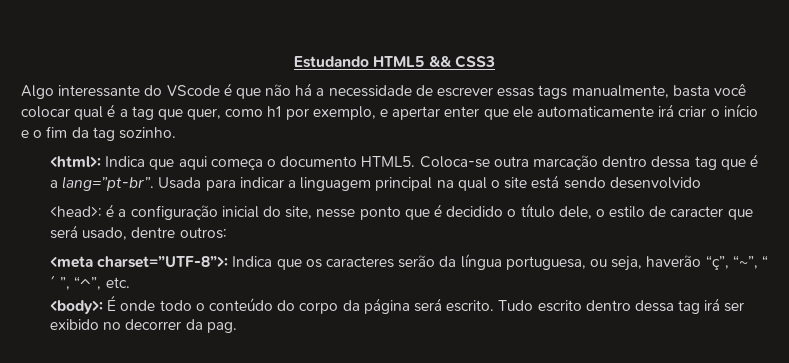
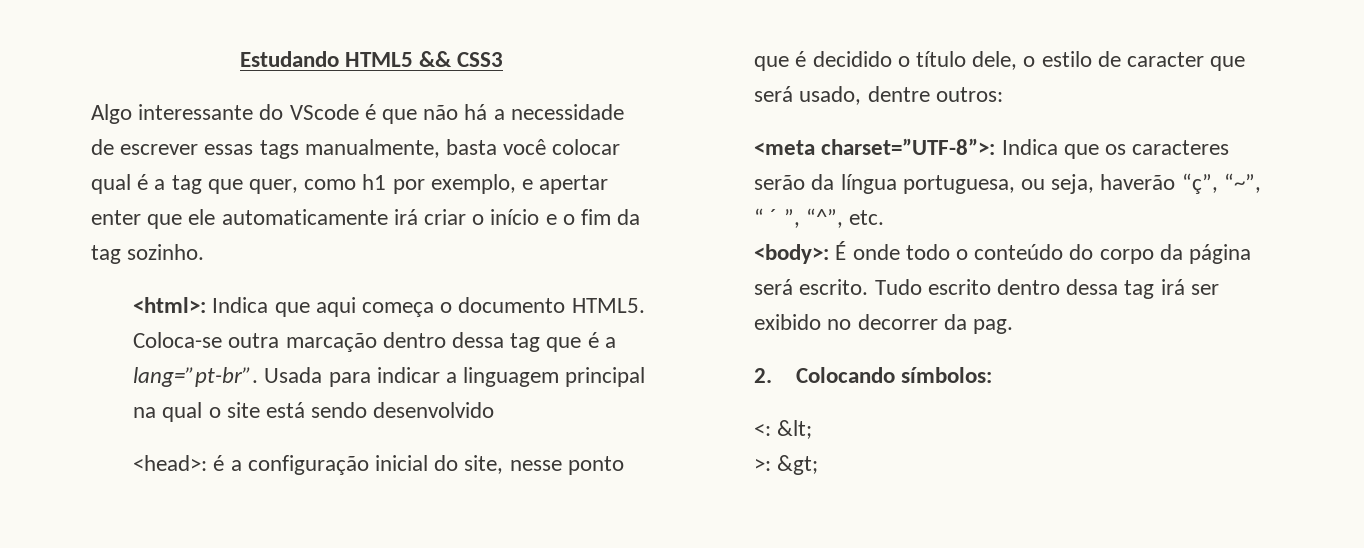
(237, 327) none -> [754,367,993,383] [754,420,813,439] [754,455,819,475] // 2. Colocando símbolos: // <: &lt; // >: &gt;

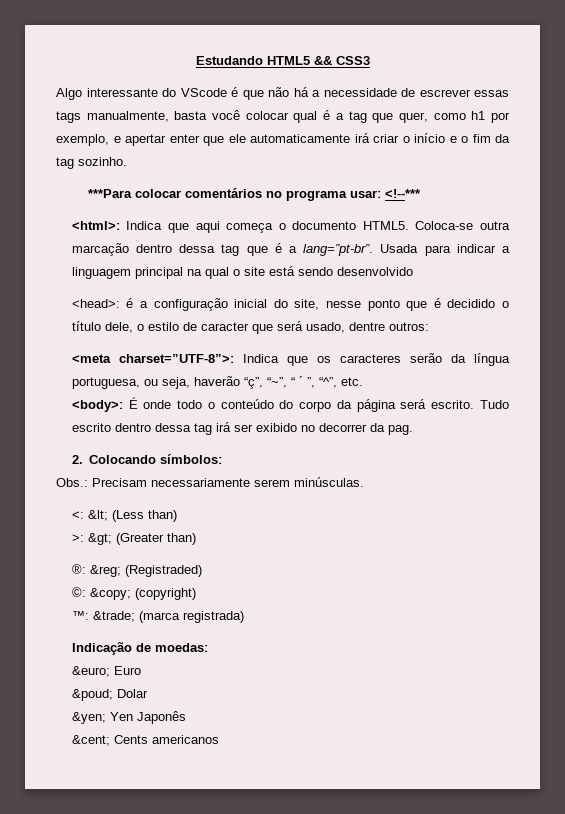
(205, 252) none -> [87,188,421,201] // ***Para colocar comentários no programa usar: <!--***
(993, 375) none -> [56,477,364,487] // Obs.: Precisam necessariamente serem minúsculas.
(813, 429) none -> [111,510,177,522] (Less than)
(819, 465) none -> [115,533,196,545] [71,564,202,577] [71,587,196,600] [71,611,244,623] [71,642,208,655] [71,666,141,677] [71,689,148,701] [71,711,186,724] [71,735,219,746] (Greater than) // ®: &reg; (Registraded) // ©: &copy; (copyright) // ™: &trade; (marca registrada) // Indicação de moedas: // &euro; Euro // &poud; Dolar // &yen; Yen Japonês // &cent; Cents americanos

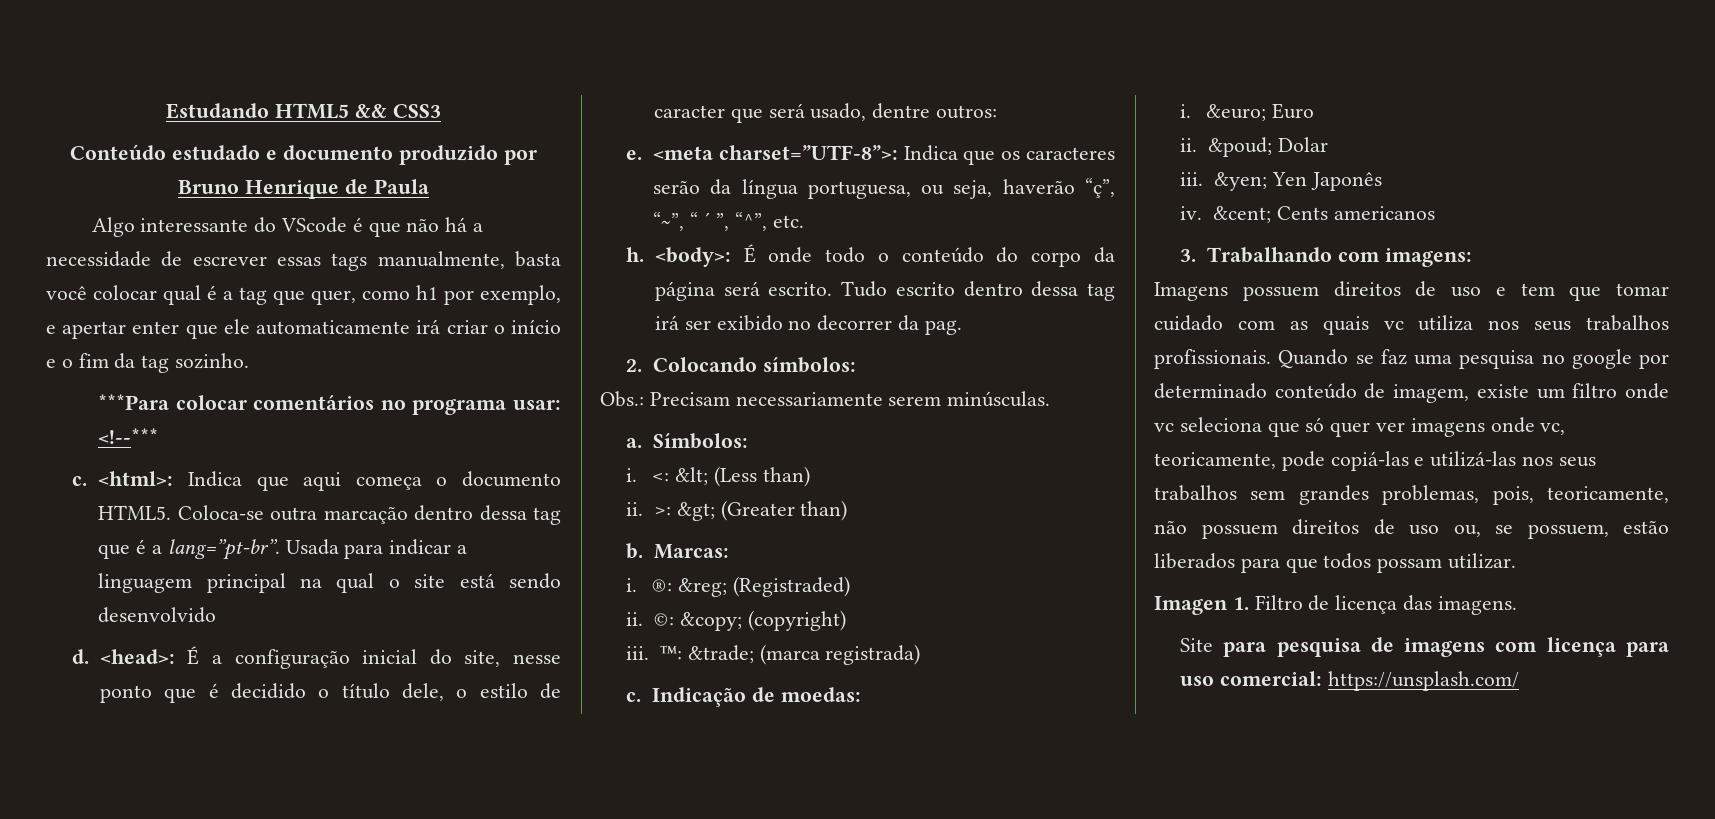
(370, 60) none -> [70,144,537,165] [178,179,429,199] // Conteúdo estudado e documento produzido por Bruno Henrique de Paula
(421, 193) none -> [72,476,88,486] c.
[71,298,134,308] <head>: é -> [72,646,200,665] d. <head>: É
(429, 326) none -> [626,150,643,160] e.
(363, 381) none -> [626,247,645,262] h.
(364, 482) none -> [626,433,748,449] [626,468,638,482] a. Símbolos: // i.
(177, 516) none -> [626,502,644,516] ii.
(196, 539) none -> [626,543,729,559] [626,578,638,592] b. Marcas: // i.
(202, 571) none -> [626,612,644,626] ii.
(196, 594) none -> [626,646,650,660] iii.
(244, 617) none -> [626,692,642,702] c.
(208, 647) none -> [1180,104,1192,118] i.
(141, 670) none -> [1180,138,1198,152] ii.
(148, 693) none -> [1180,172,1204,186] iii.
(186, 717) none -> [1180,206,1203,220] iv.
(219, 739) none -> [1180,247,1472,267] [1154,281,1669,301] [1154,315,1669,335] [1154,349,1669,369] [1154,383,1669,403] [1154,417,1566,437] [1154,451,1596,471] [1154,485,1669,505] [1154,519,1669,539] [1154,553,1517,573] [1154,595,1517,615] [1180,637,1669,657] [1180,671,1519,691] // 3. Trabalhando com imagens: // Imagens possuem direitos de uso e tem que tomar cuidado com as quais vc utiliza nos seus trabalhos profissionais. Quando se faz uma pesquisa no google por determinado conteúdo de imagem, existe um filtro onde vc seleciona que só quer ver imagens onde vc, teoricamente, pode copiá-las e utilizá-las nos seus trabalhos sem grandes problemas, pois, teoricamente, não possuem direitos de uso ou, se possuem, estão liberados para que todos possam utilizar. // Imagen 1. Filtro de licença das imagens. // Site para pesquisa de imagens com licença para uso comercial: https://unsplash.com/

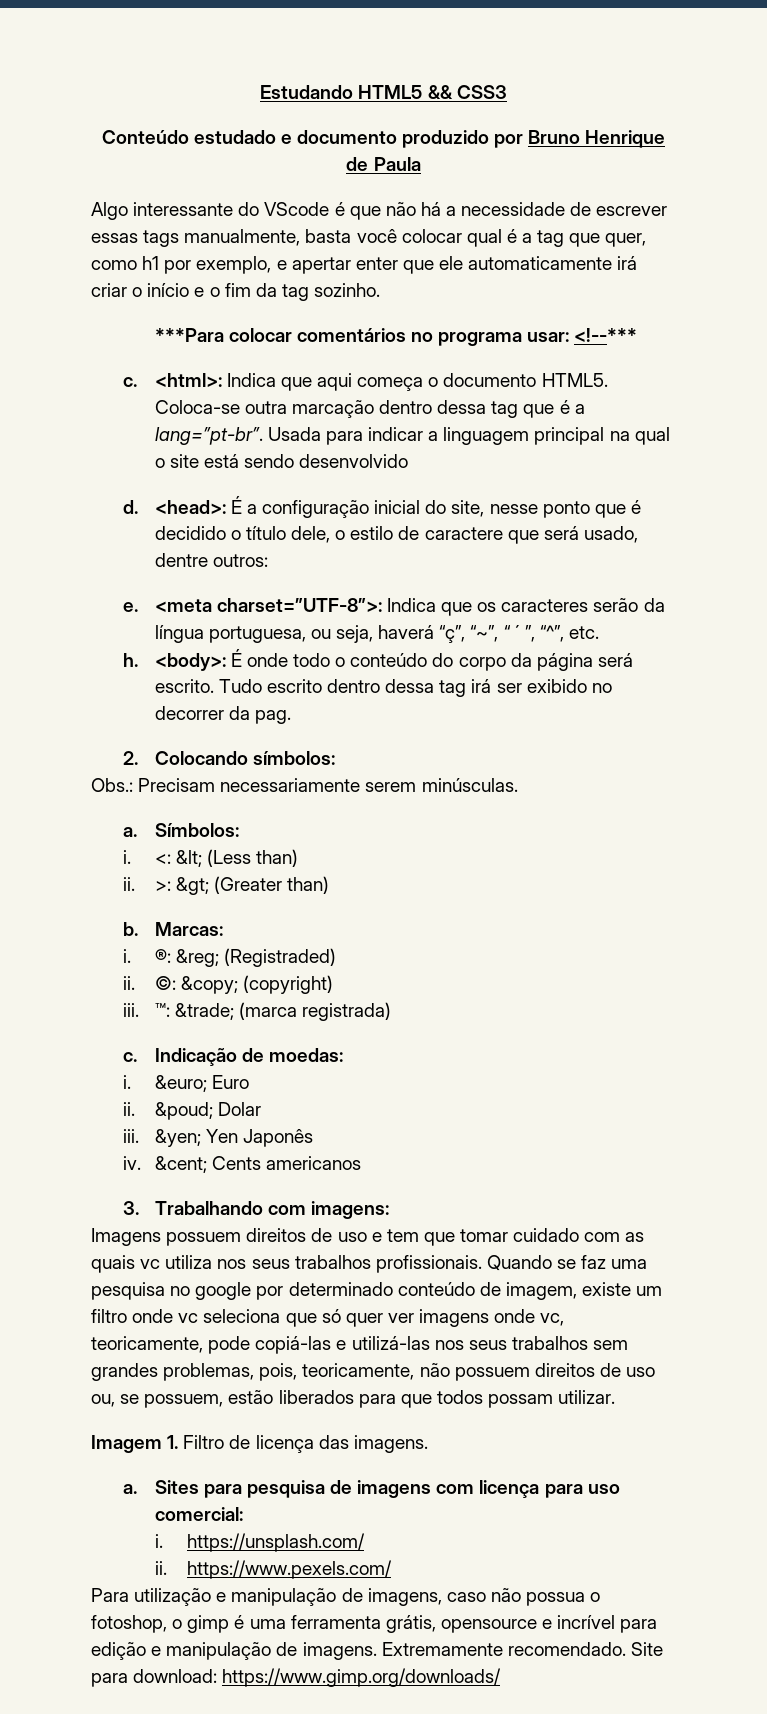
[653,105,725,118] caracter -> [424,527,503,540] caractere
[1002,179,1075,194] haverão -> [378,625,435,639] haverá
[1154,596,1228,615] Imagen -> [91,1435,162,1453] Imagem
[1180,638,1214,652] Site -> [122,1480,199,1494] a. Sites
(1322, 678) none -> [154,1534,163,1548] // i.
(1519, 681) none -> [154,1560,392,1579] [91,1588,601,1606] [91,1615,658,1633] [91,1642,663,1660] [91,1668,502,1687] // ii. https://www.pexels.com/ // Para utilização e manipulação de imagens, caso não possua o fotoshop, o gimp é uma ferramenta grátis, opensource e incrível para edição e manipulação de imagens. Extremamente recomendado. Site para download: https://www.gimp.org/downloads/

